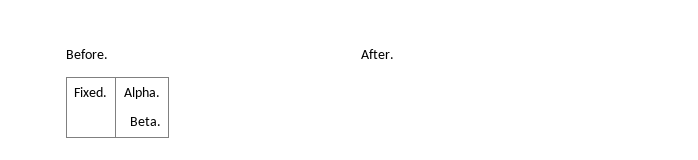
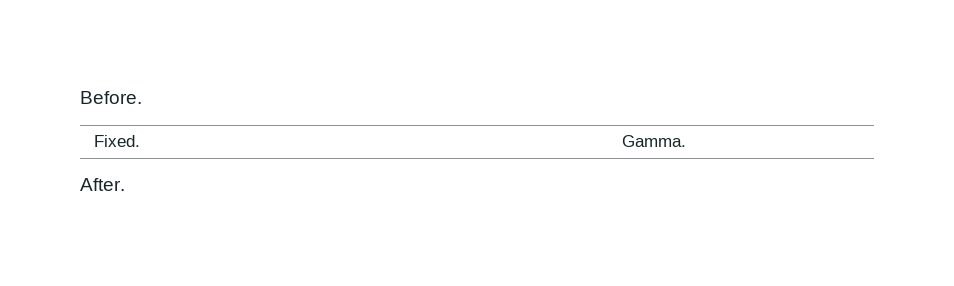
[124,87,160,99] [130,117,162,126] Alpha. // Beta. -> [622,135,686,147] Gamma.

